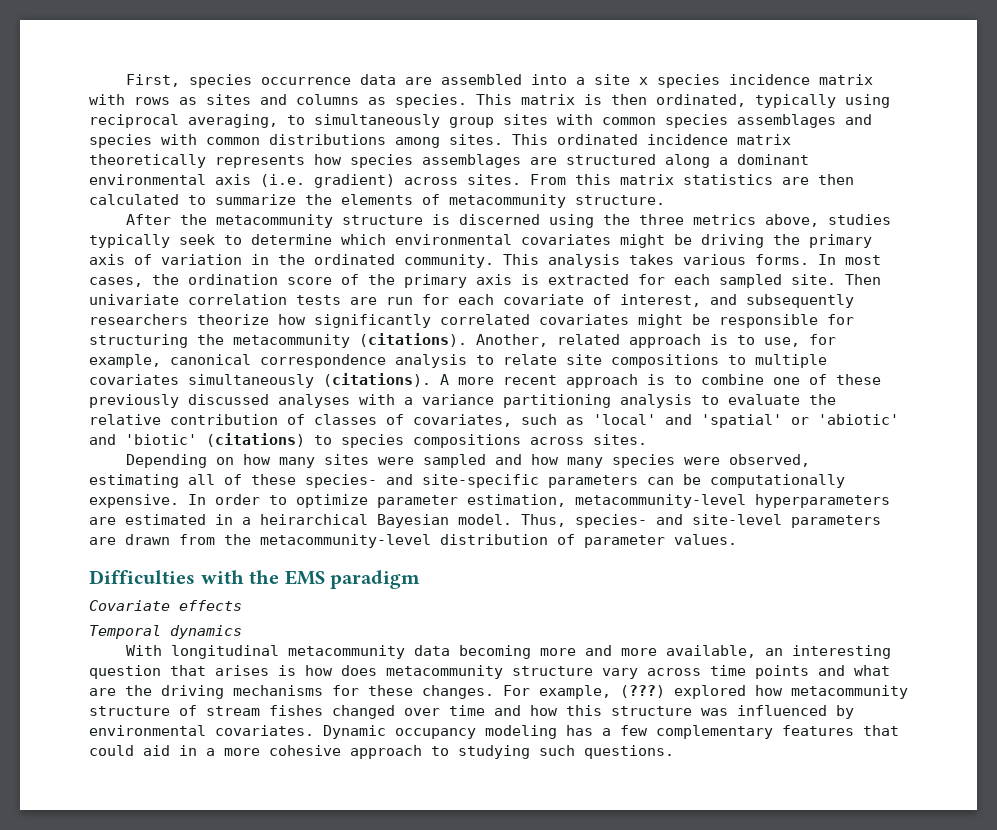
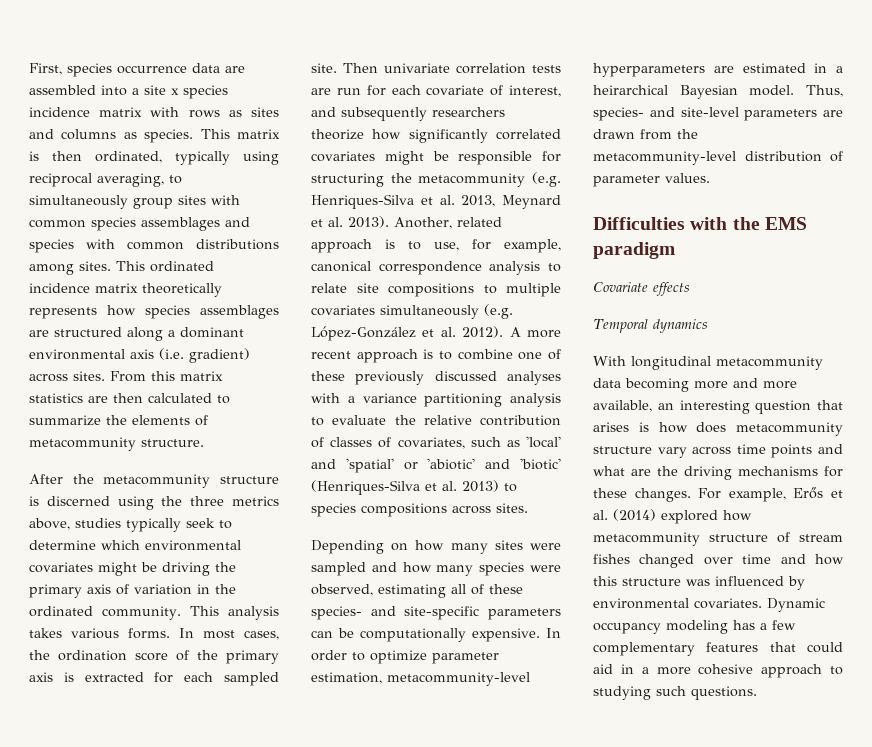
[359,333,467,347] (citations). -> [532,172,561,187] [311,194,561,209] [311,216,389,228] (e.g. Henriques-Silva et al. 2013, Meynard et al. 2013).
[323,373,431,387] (citations). -> [484,304,513,319] [311,326,504,341] (e.g. López-González et al. 2012).
[206,433,305,447] (citations) -> [311,480,499,495] (Henriques-Silva et al. 2013)
[620,685,665,698] (???) -> [793,487,843,499] [593,509,656,521] Erős et al. (2014)

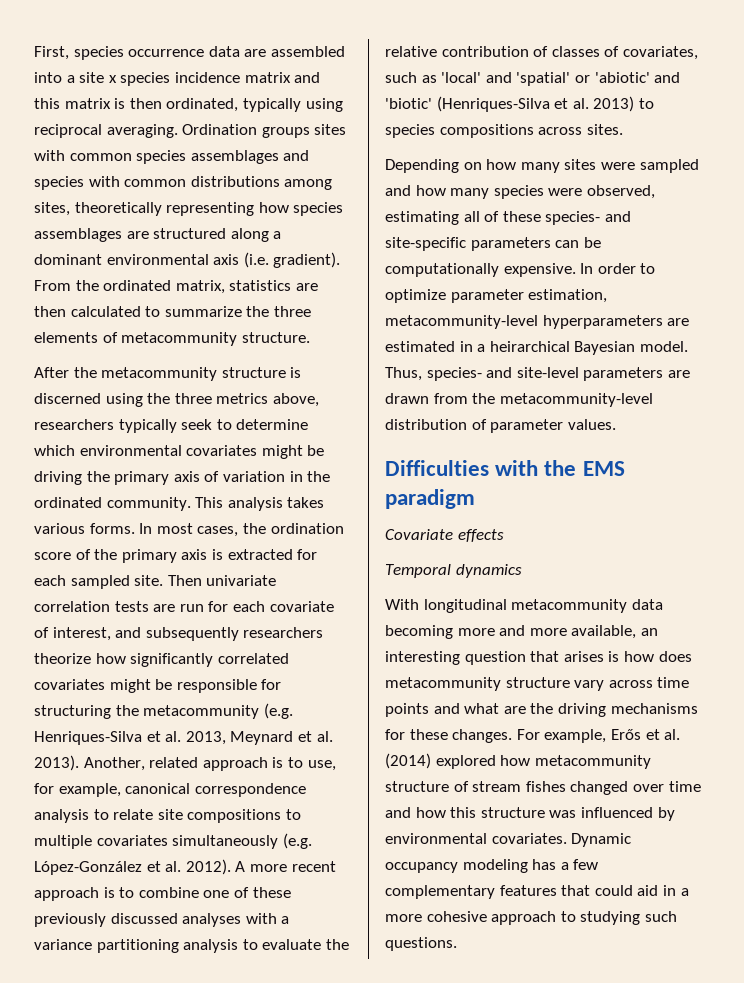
[150,107,279,118] [29,129,230,143] with rows as sites and columns as species. This -> [294,72,321,83] [34,98,60,109] and this
[97,173,182,187] [29,195,173,209] averaging, to simultaneously group -> [106,124,310,138] averaging. Ordination groups
[79,261,214,272] [29,283,222,297] [29,307,97,319] sites. This ordinated incidence matrix theoretically represents -> [34,202,255,216] sites, theoretically representing
[189,348,250,363] [29,371,223,382] gradient) across sites. From this matrix -> [273,252,341,268] [34,280,225,294] gradient). From the ordinated matrix,
(127, 420) none -> [273,306,311,317] three
[75,518,121,528] studies -> [34,419,114,430] researchers

